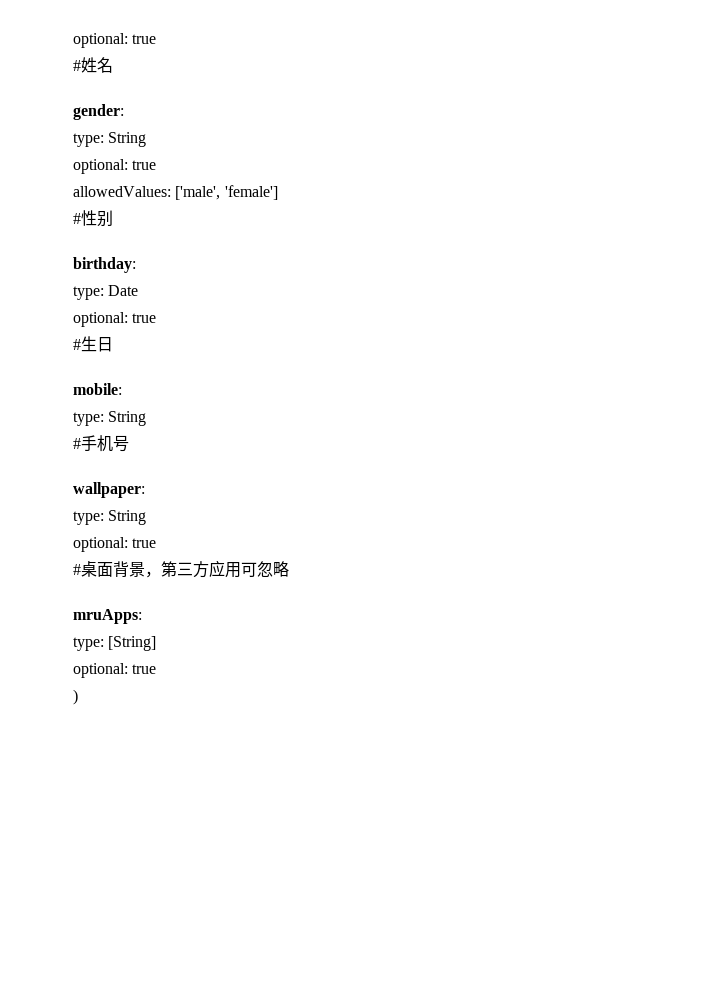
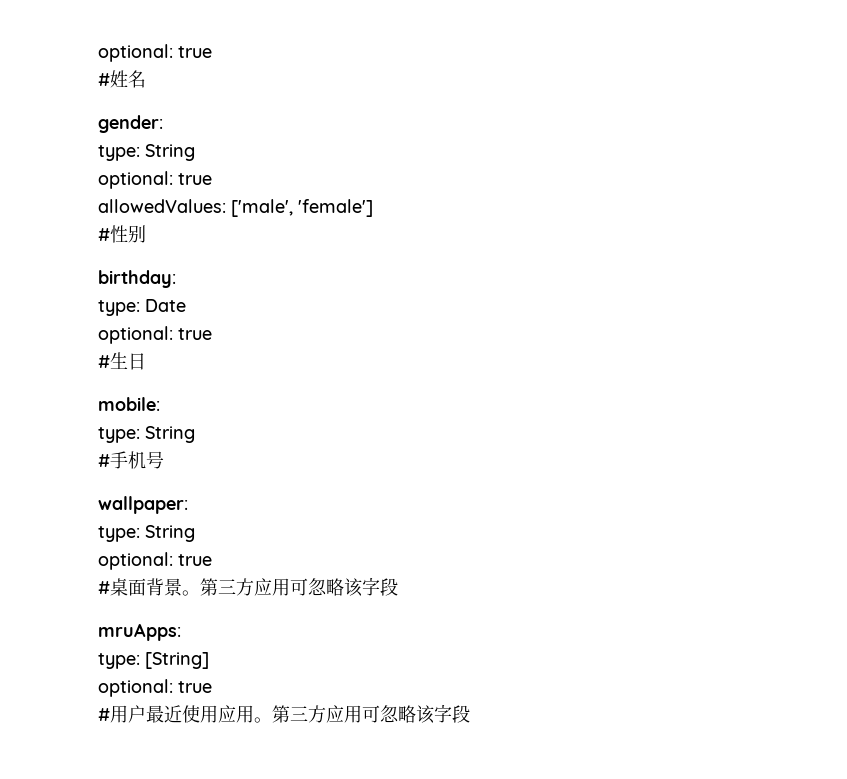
[145,560,289,578] ，第三方应用可忽略 -> [182,577,398,597] 。第三方应用可忽略该字段
[73,689,78,705] ) -> [98,704,470,724] #用户最近使用应用。第三方应用可忽略该字段

